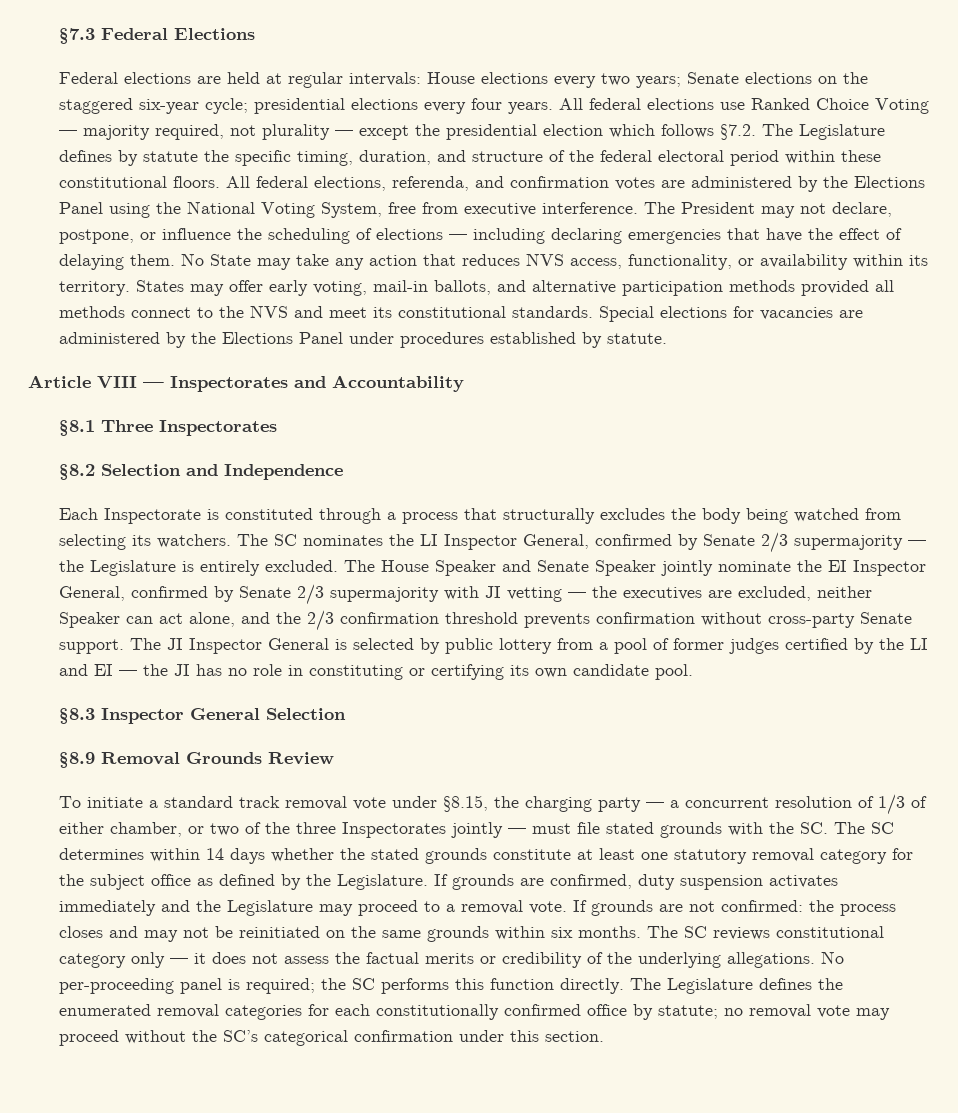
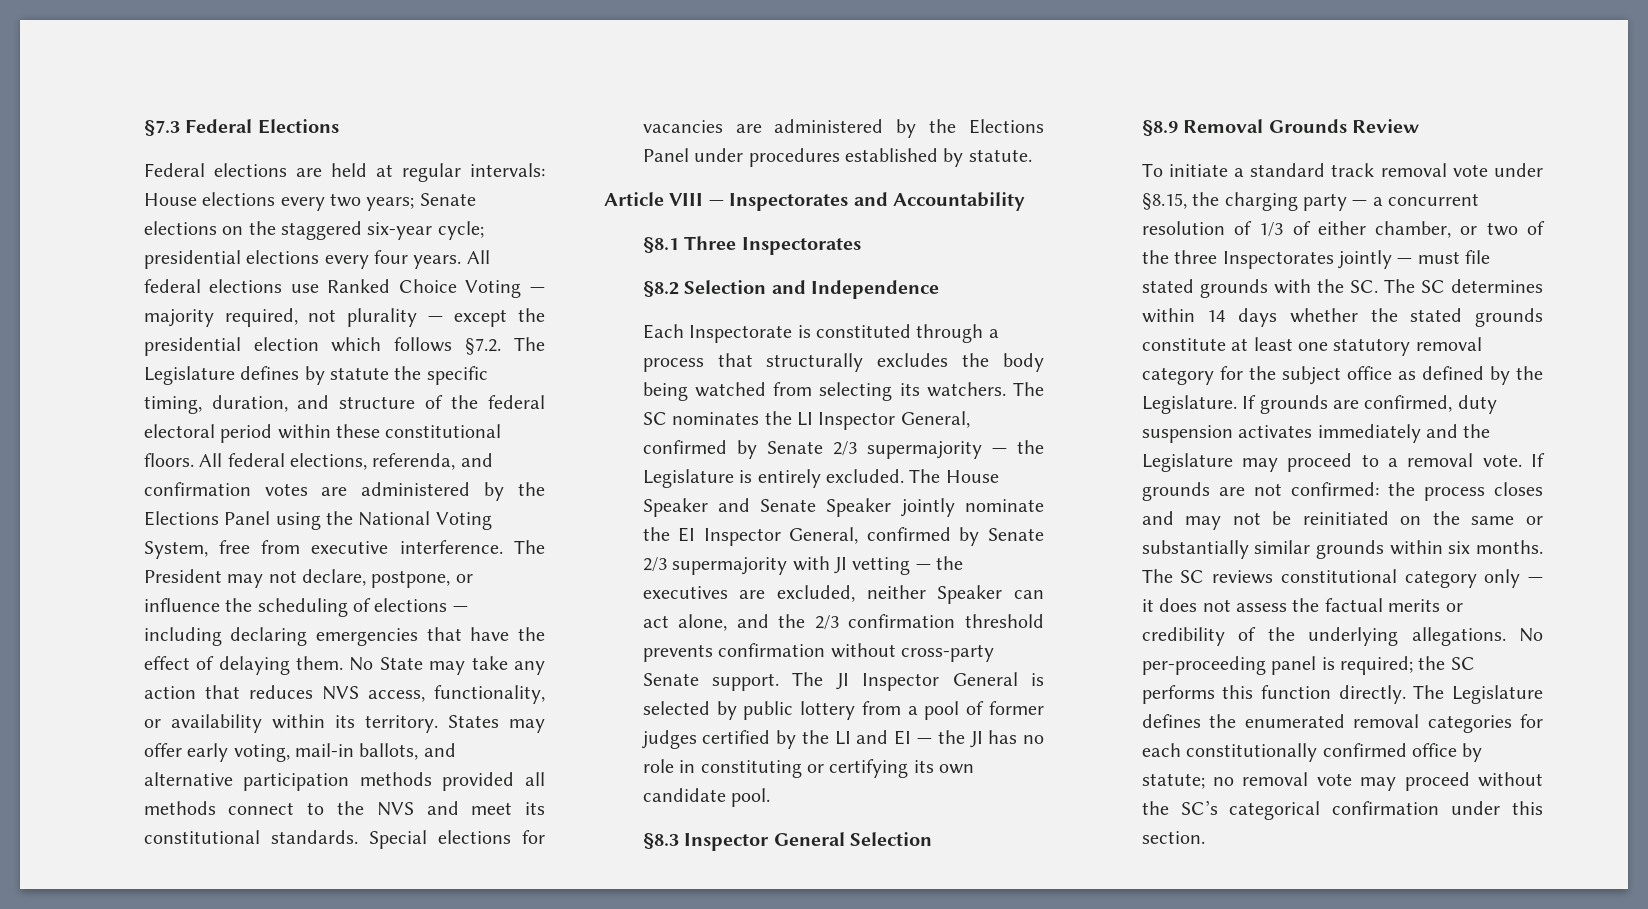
(422, 934) none -> [1526,516,1543,525] [1141,540,1311,559] or substantially similar

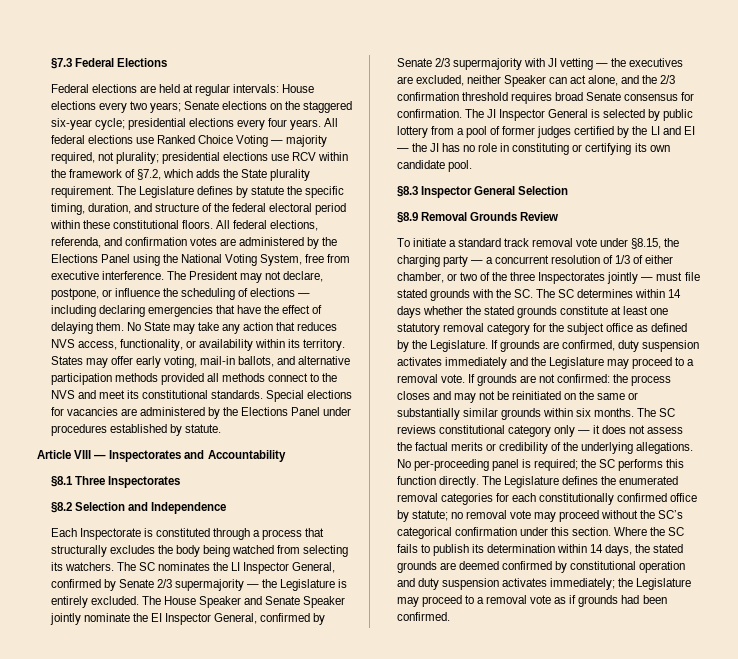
[347,308,546,327] [143,337,502,356] plurality — except the presidential election which follows §7.2. -> [115,152,349,164] [50,169,311,181] [50,186,114,198] plurality; presidential elections use RCV within the framework of §7.2, which adds the State plurality requirement.
[642,643,994,662] [642,673,780,691] prevents confirmation without cross-party Senate support. -> [510,92,695,104] [396,109,462,118] requires broad Senate consensus for confirmation.
(1205, 837) none -> [614,527,685,536] [396,544,684,556] [396,561,686,573] [396,578,692,590] [396,595,667,607] [396,612,450,621] Where the SC fails to publish its determination within 14 days, the stated grounds are deemed confirmed by constitutional operation and duty suspension activates immediately; the Legislature may proceed to a removal vote as if grounds had been confirmed.

